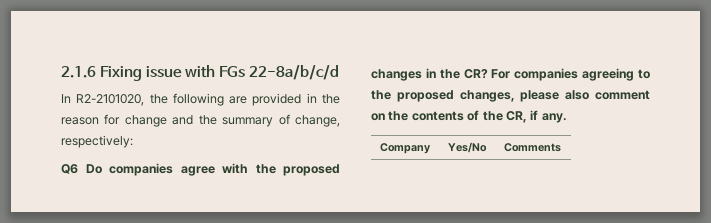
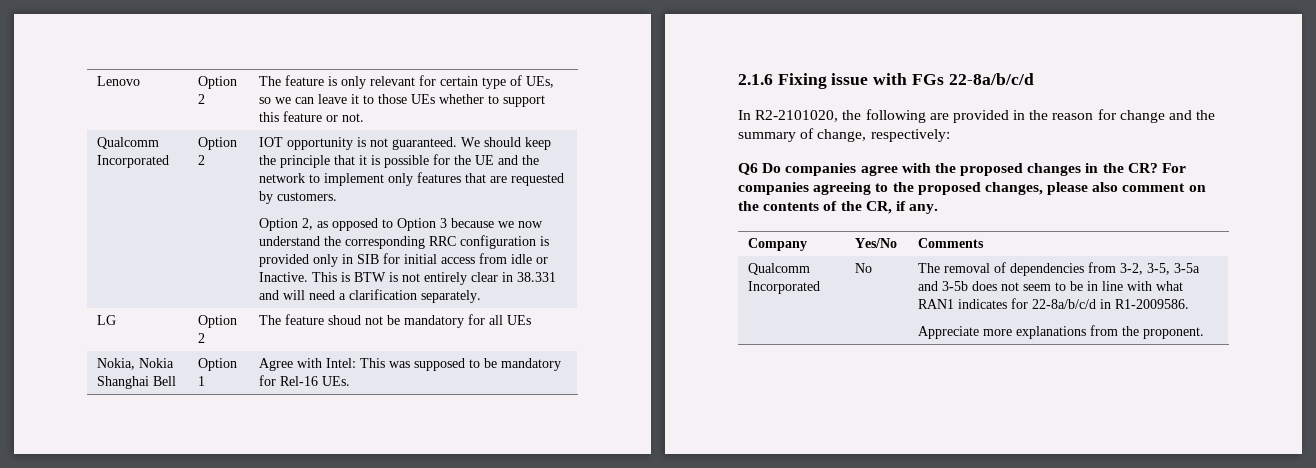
(61, 72) none -> [96,76,140,86] [197,76,237,89] [197,94,205,104] [258,75,554,89] [258,94,545,107] [258,111,364,122] [96,137,159,149] [96,155,169,168] [197,137,237,150] [197,155,205,165] [258,137,551,150] [258,154,539,168] [258,172,564,186] [258,191,337,204] [258,218,543,231] [258,235,549,249] [258,253,548,267] [258,272,556,285] [258,289,481,303] [96,315,116,325] [197,315,237,328] [197,333,205,343] [258,314,531,328] [96,358,174,370] [96,376,176,389] [197,358,237,371] [197,376,205,386] [258,358,561,371] [258,375,350,386] Lenovo | Option 2 | The feature is only relevant for certain type of UEs, so we can leave it to those UEs whether to support this feature or not. // Qualcomm Incorporated | Option 2 | IOT opportunity is not guaranteed. We should keep the principle that it is possible for the UE and the network to implement only features that are requested by customers. // Option 2, as opposed to Option 3 because we now understand the corresponding RRC configuration is provided only in SIB for initial access from idle or Inactive. This is BTW is not entirely clear in 38.331 and will need a clarification separately. // LG | Option 2 | The feature shoud not be mandatory for all UEs // Nokia, Nokia Shanghai Bell | Option 1 | Agree with Intel: This was supposed to be mandatory for Rel-16 UEs. //
(561, 147) none -> [747,263,810,275] [747,281,820,294] [854,263,872,273] [917,262,1200,276] [917,281,1183,291] [917,298,1189,309] [917,325,1204,339] // Qualcomm Incorporated | No | The removal of dependencies from 3-2, 3-5, 3-5a and 3-5b does not seem to be in line with what RAN1 indicates for 22-8a/b/c/d in R1-2009586. // Appreciate more explanations from the proponent.

